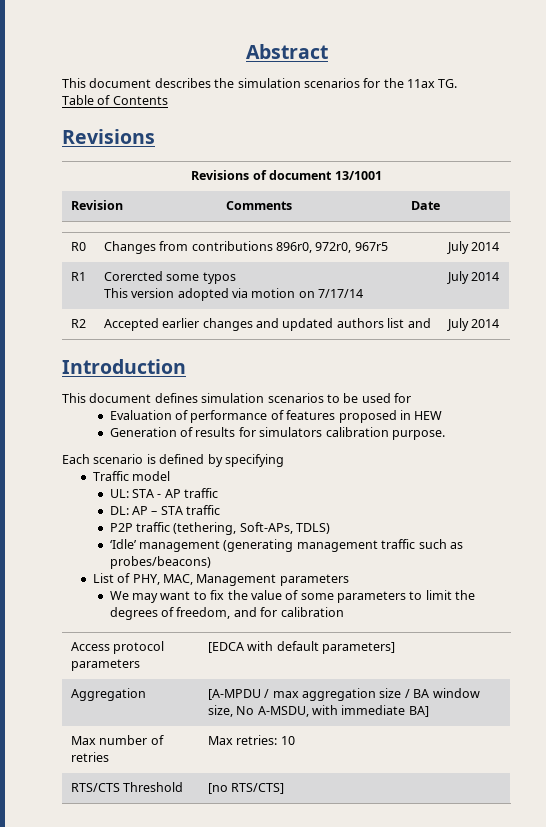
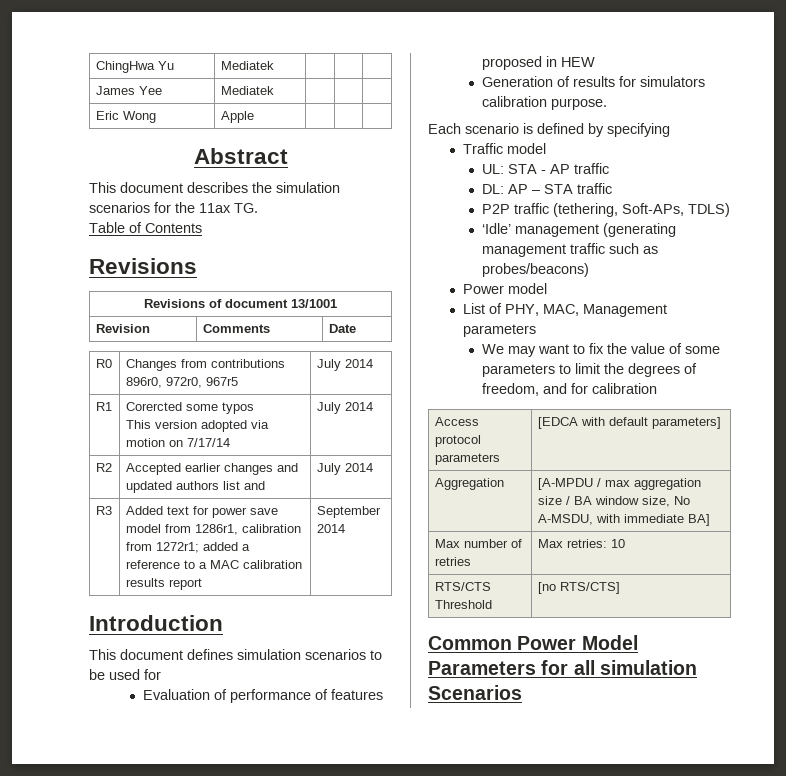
(245, 51) none -> [95,61,174,73] [220,61,274,70] [95,86,162,95] [220,86,274,95] [95,111,156,123] [220,111,254,123] ChingHwa Yu | Mediatek | | | // James Yee | Mediatek | | | // Eric Wong | Apple | | | //
(500, 323) none -> [95,506,112,515] [125,506,278,518] [125,524,301,535] [125,542,250,553] [125,560,302,569] [125,578,202,590] [316,506,381,518] [316,524,345,533] // R3 | Added text for power save model from 1286r1, calibration from 1272r1; added a reference to a MAC calibration results report | September 2014
(211, 562) none -> [462,283,547,294] // Power model
(285, 788) none -> [428,635,638,650] [428,660,697,675] [428,685,522,700] // Common Power Model Parameters for all simulation Scenarios

